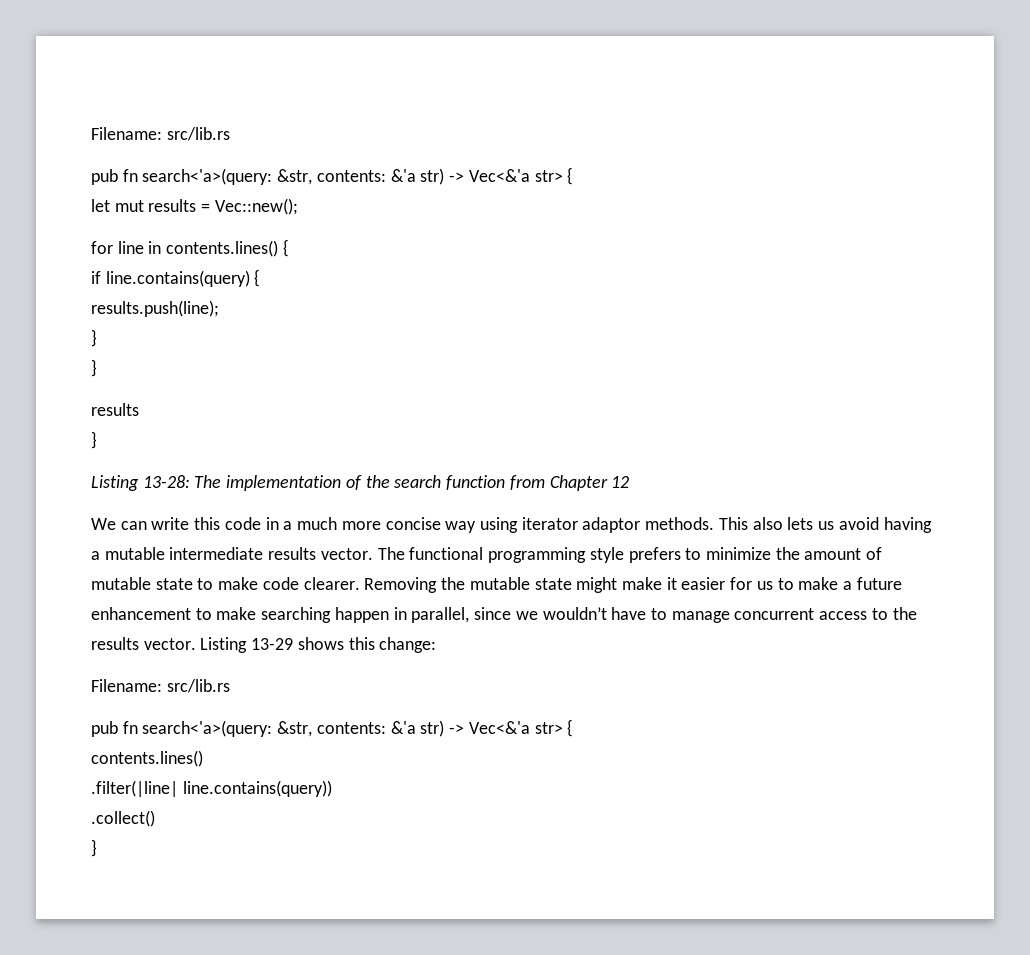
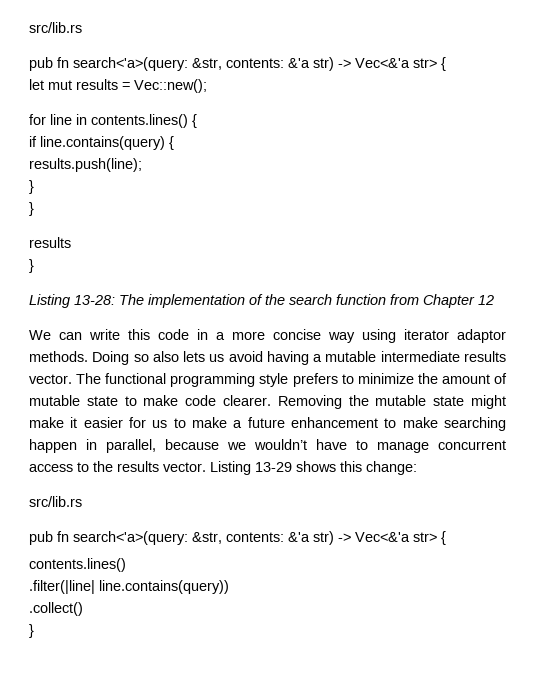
[91,127,162,140] Filename: -> (29, 27) none
[297,517,338,530] much -> (225, 336) none
[718,517,748,530] This -> [92,351,149,365] Doing so
[474,607,512,620] since -> [165,439,219,450] because
[91,679,162,692] Filename: -> (417, 468) none

